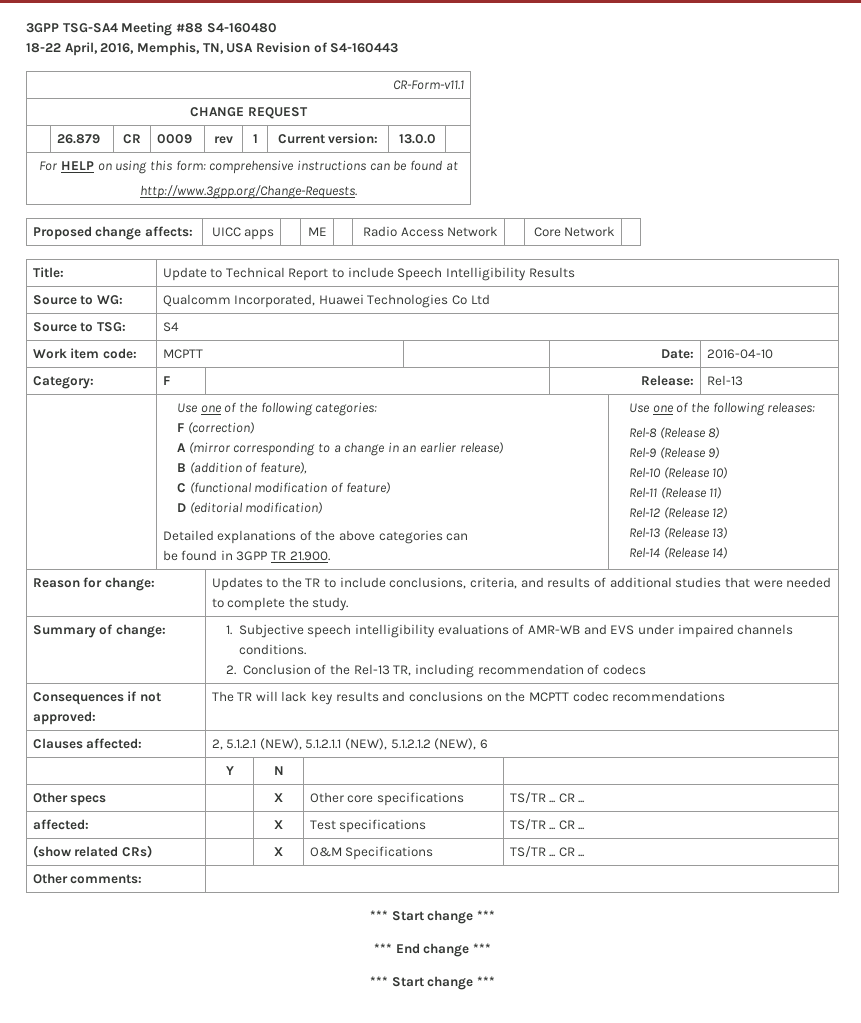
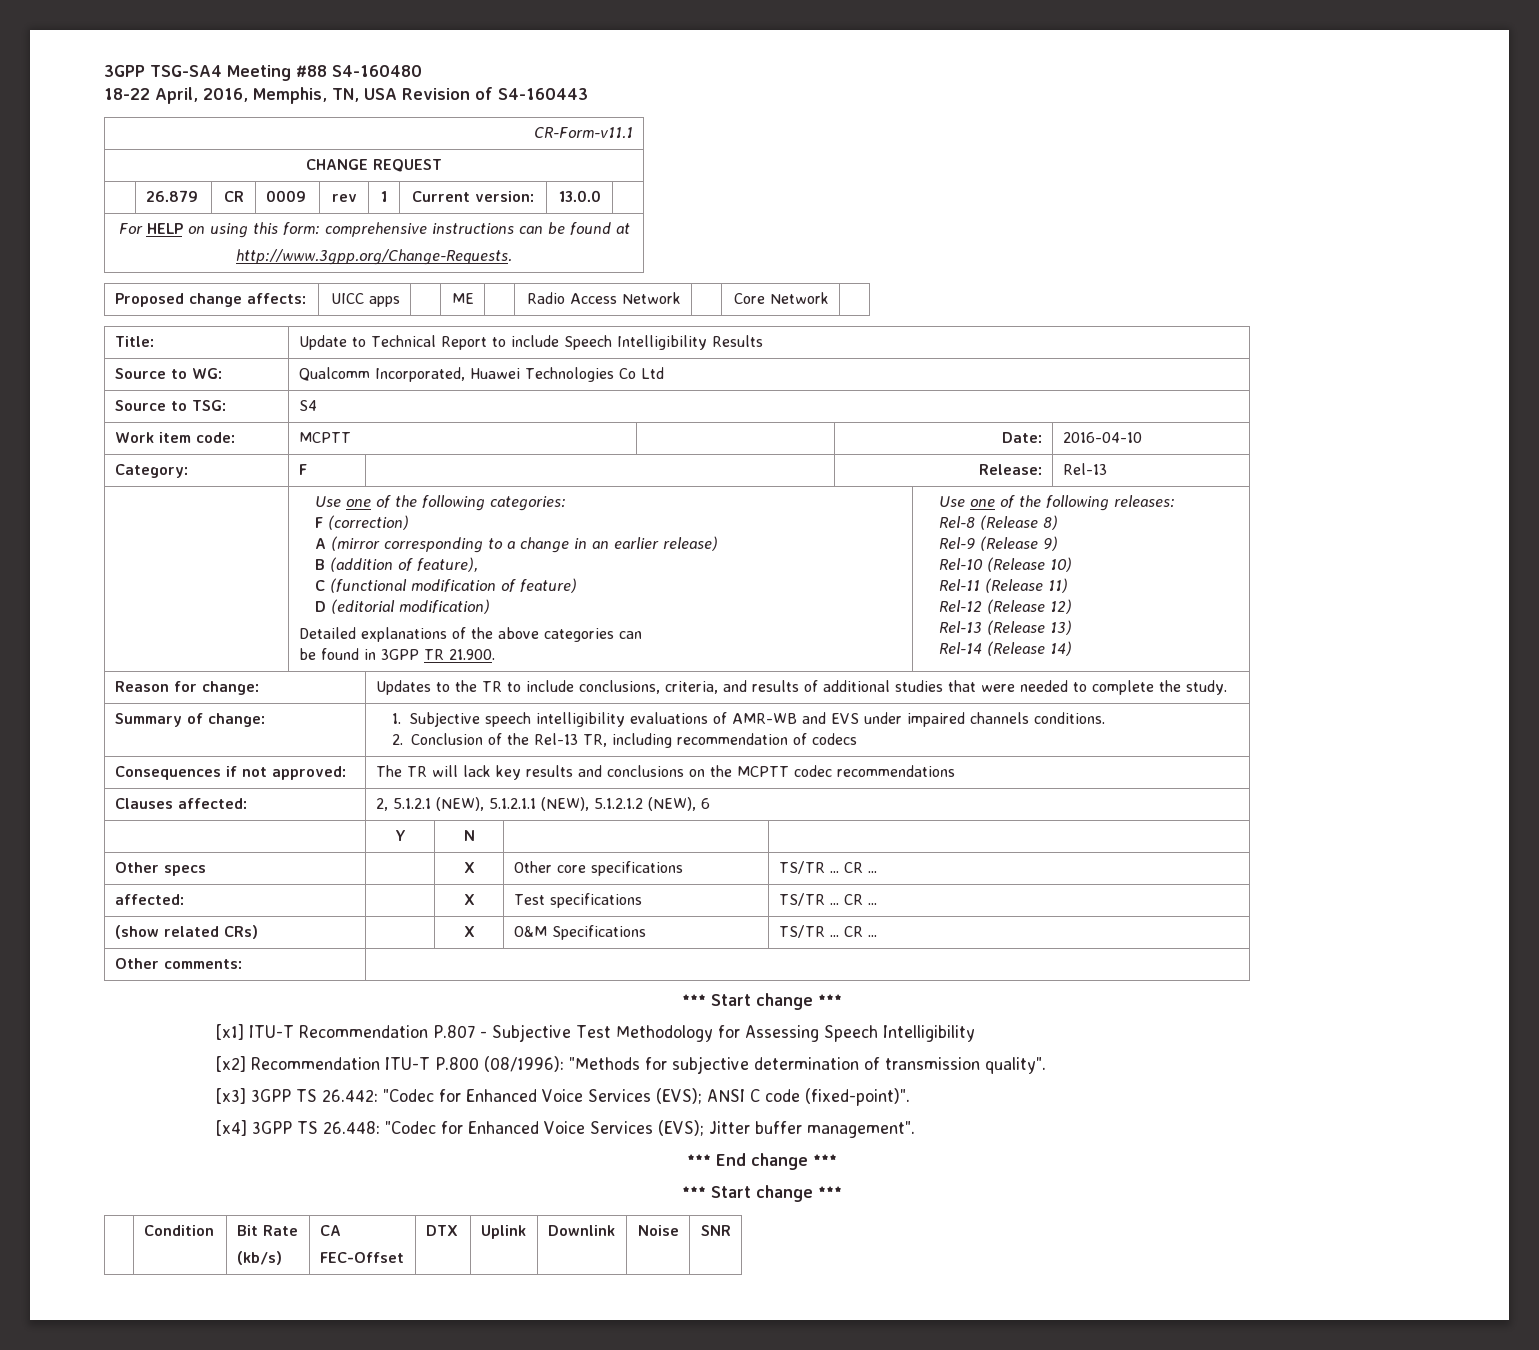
(495, 915) none -> [214,1024,975,1042] [214,1056,1046,1074] [214,1088,910,1106] [214,1120,915,1138] // [x1] ITU-T Recommendation P.807 - Subjective Test Methodology for Assessing Speech Intelligibility // [x2] Recommendation ITU-T P.800 (08/1996): "Methods for subjective determination of transmission quality". // [x3] 3GPP TS 26.442: "Codec for Enhanced Voice Services (EVS); ANSI C code (fixed-point)". // [x4] 3GPP TS 26.448: "Codec for Enhanced Voice Services (EVS); Jitter buffer management".
(495, 981) none -> [143,1225,214,1236] [236,1225,298,1236] [236,1251,282,1265] [319,1225,341,1236] [319,1252,404,1263] [425,1225,458,1236] [480,1225,526,1239] [547,1225,615,1236] [637,1225,679,1236] [700,1225,731,1236] // | Condition | Bit Rate // (kb/s) | CA // FEC-Offset | DTX | Uplink | Downlink | Noise | SNR

